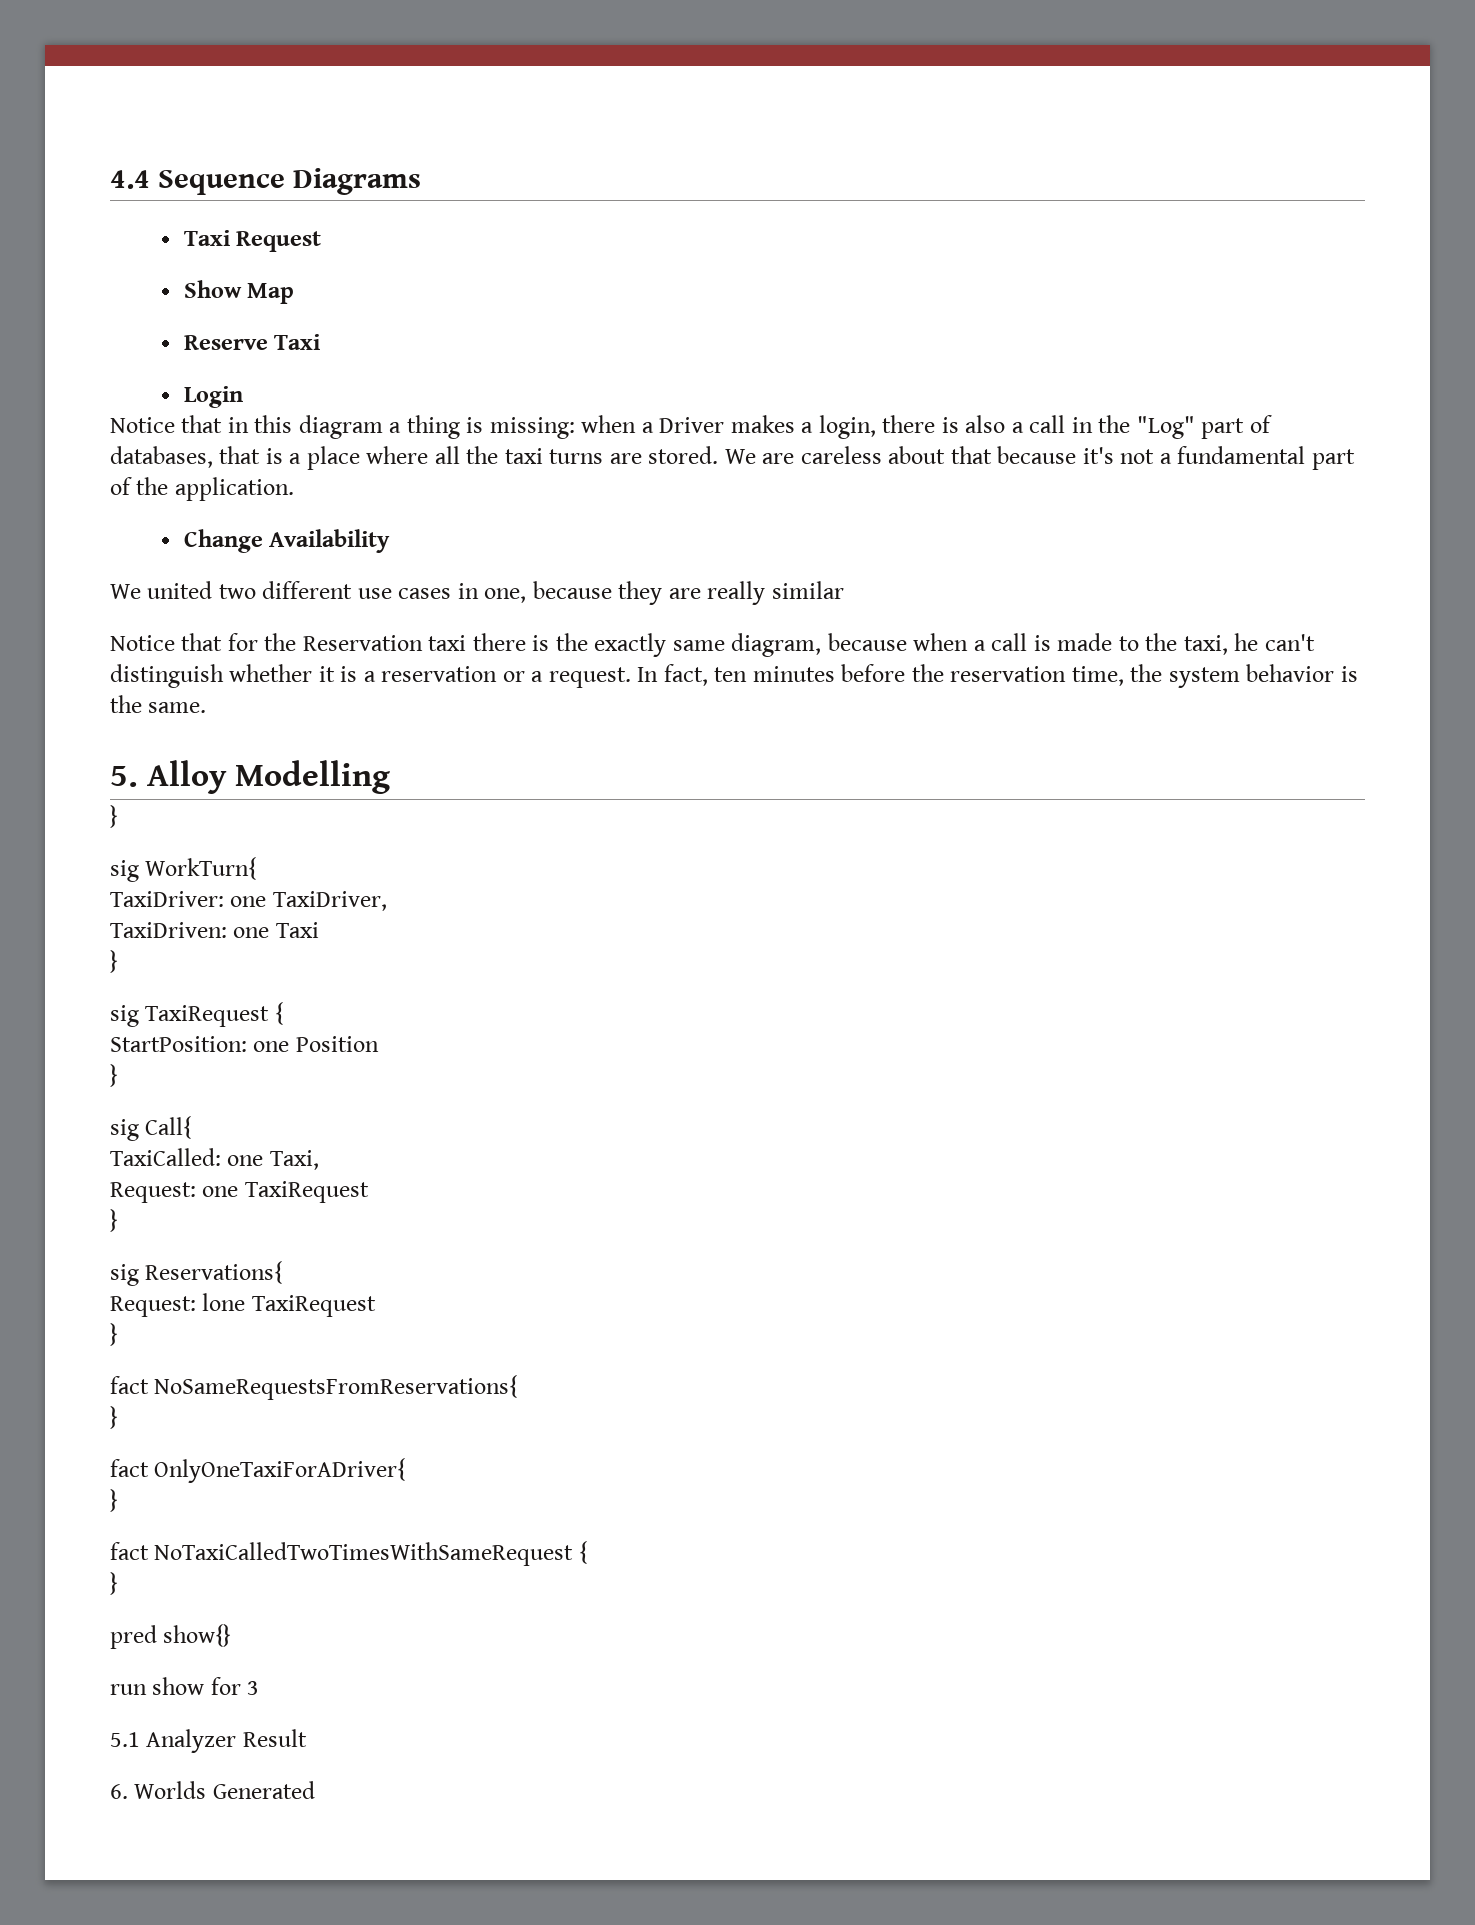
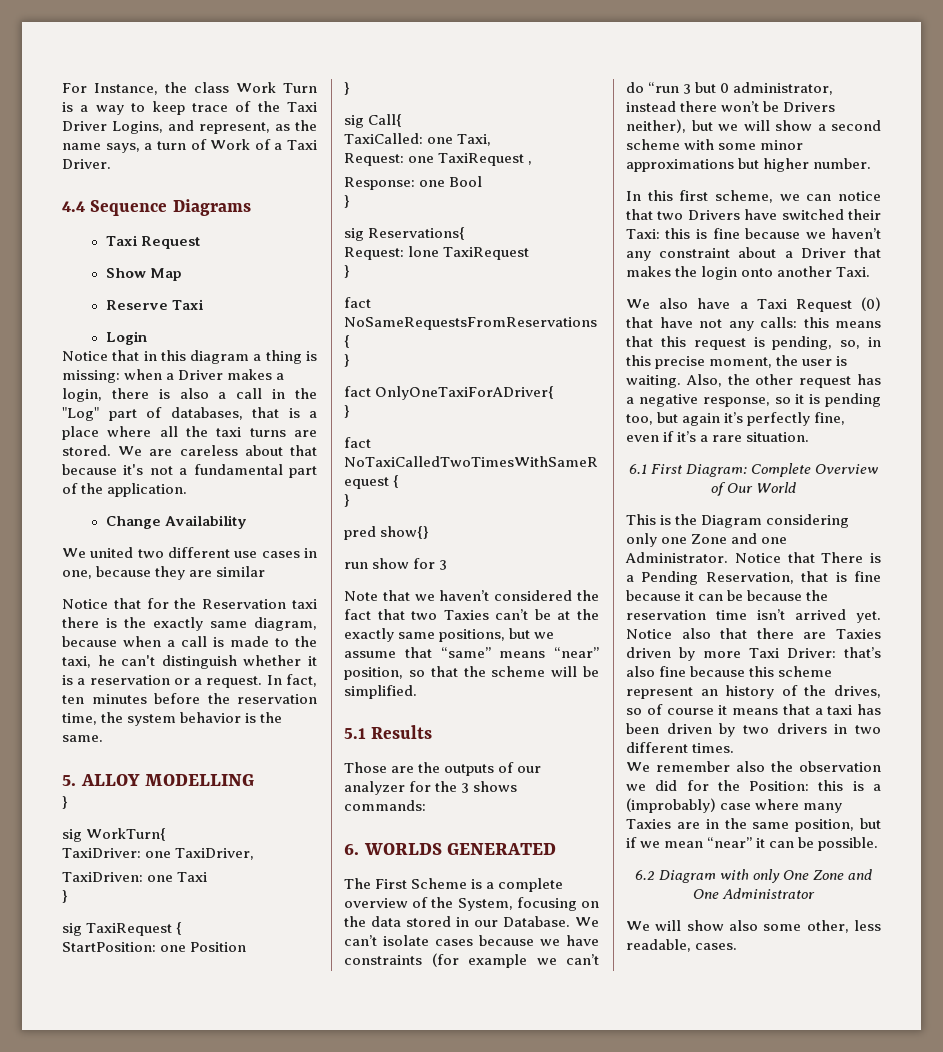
(110, 179) none -> [62,82,317,95] [62,101,318,115] [62,120,317,134] [62,139,318,153] [62,159,111,169] For Instance, the class Work Turn is a way to keep trace of the Taxi Driver Logins, and represent, as the name says, a turn of Work of a Taxi Driver. //
[707,581,766,605] really -> (213, 573) none
[147,760,391,794] Alloy Modelling -> [80,774,255,786] ALLOY MODELLING
(369, 1192) none -> [528,161,533,165] [344,176,483,190] , // Response: one Bool
[110,1729,307,1753] [110,1781,315,1799] 5.1 Analyzer Result // 6. Worlds Generated -> [344,590,599,601] [344,609,599,620] [344,628,555,642] [344,647,599,658] [344,666,599,680] [344,685,417,699] [344,725,433,739] [344,762,542,776] [344,781,518,795] [344,800,426,811] [344,843,557,855] [344,878,564,892] [344,897,599,911] [344,916,599,927] [344,935,599,946] [344,953,599,968] [626,82,834,95] [626,101,836,112] [626,119,881,133] [626,139,804,150] [626,158,872,172] [626,190,881,203] [626,209,881,220] [626,228,881,239] [626,247,881,261] [626,266,871,280] [626,297,881,312] [626,317,881,331] [626,336,881,350] [626,355,848,369] [626,374,881,388] [626,393,881,407] [626,412,846,426] [626,431,810,442] [628,463,879,477] [710,482,797,496] [626,514,850,528] [626,533,788,547] [625,552,881,563] [626,571,881,585] [626,590,829,601] [626,609,881,623] [626,628,882,639] [626,647,881,661] [626,666,833,677] [626,685,881,699] [626,704,881,715] [626,723,881,737] [626,742,735,753] [626,761,881,772] [626,780,881,791] [626,798,843,813] [626,818,881,832] [626,837,879,851] [634,869,873,883] [692,888,816,899] [626,920,881,933] [626,939,738,952] Note that we haven’t considered the fact that two Taxies can’t be at the exactly same positions, but we assume that “same” means “near” position, so that the scheme will be simplified. // 5.1 Results // Those are the outputs of our analyzer for the 3 shows commands: // 6. WORLDS GENERATED // The First Scheme is a complete overview of the System, focusing on the data stored in our Database. We can’t isolate cases because we have constraints (for example we can’t do “run 3 but 0 administrator, instead there won’t be Drivers neither), but we will show a second scheme with some minor approximations but higher number. // In this first scheme, we can notice that two Drivers have switched their Taxi: this is fine because we haven’t any constraint about a Driver that makes the login onto another Taxi. // We also have a Taxi Request (0) that have not any calls: this means that this request is pending, so, in this precise moment, the user is waiting. Also, the other request has a negative response, so it is pending too, but again it’s perfectly fine, even if it’s a rare situation. // 6.1 First Diagram: Complete Overview of Our World // This is the Diagram considering only one Zone and one Administrator. Notice that There is a Pending Reservation, that is fine because it can be because the reservation time isn’t arrived yet. Notice also that there are Taxies driven by more Taxi Driver: that’s also fine because this scheme represent an history of the drives, so of course it means that a taxi has been driven by two drivers in two different times. // We remember also the observation we did for the Position: this is a (improbably) case where many Taxies are in the same position, but if we mean “near” it can be possible. // 6.2 Diagram with only One Zone and One Administrator // We will show also some other, less readable, cases.

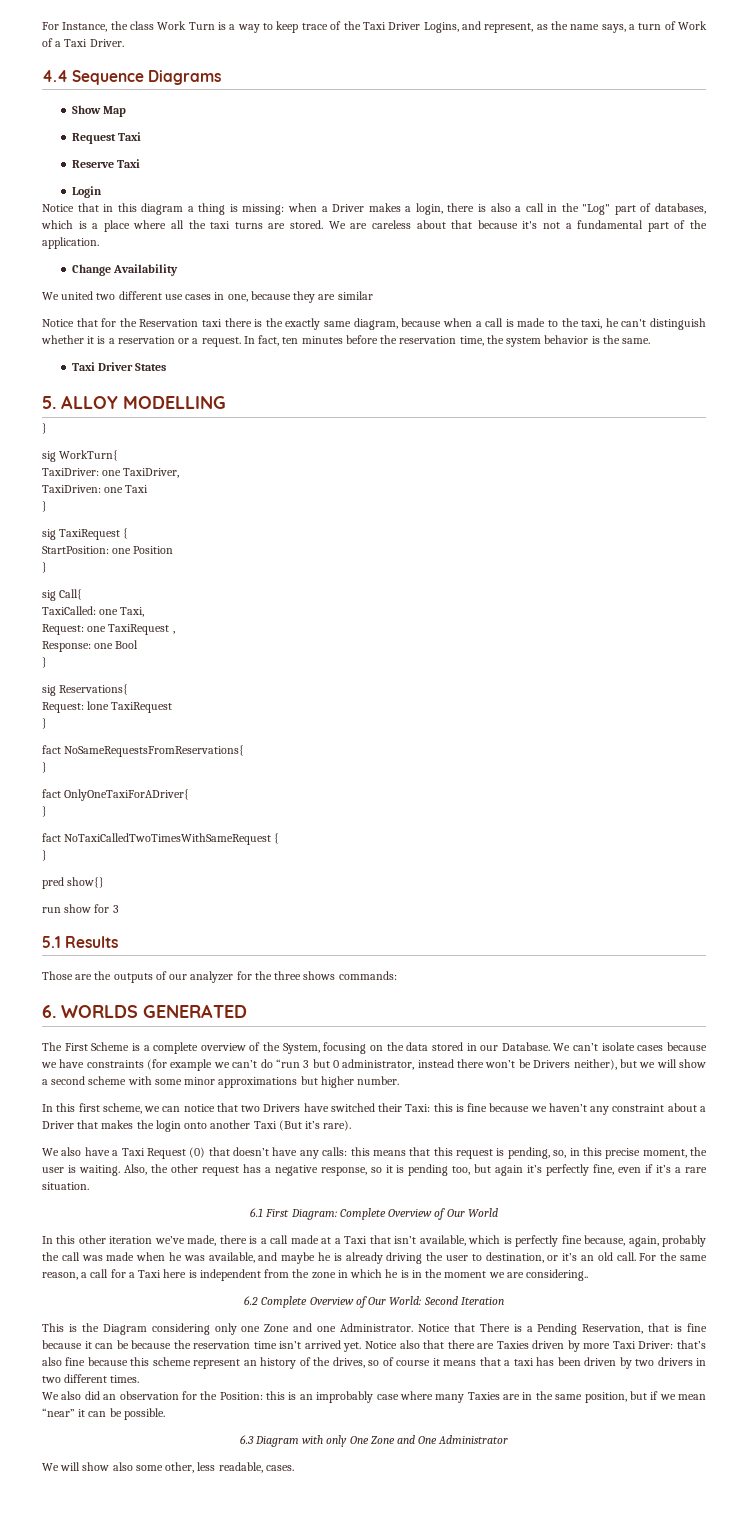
[105,235,200,249] // Taxi Request -> (222, 77) none
(182, 274) none -> [71,132,141,144] // Request Taxi
[252,407,279,418] that -> [41,220,73,229] which
(103, 738) none -> [71,362,167,371] // Taxi Driver States
[344,590,599,601] [344,609,599,620] [344,628,555,642] [344,647,599,658] [344,666,599,680] [344,685,417,699] // Note that we haven’t considered the fact that two Taxies can’t be at the exactly same positions, but we assume that “same” means “near” position, so that the scheme will be simplified. -> (119, 909) none
[461,783,470,793] 3 -> [274,971,302,980] three
[836,267,871,277] Taxi. -> [253,1120,352,1131] Taxi (But it’s rare).
[659,317,722,328] have not -> [233,1147,298,1156] doesn’t have
(797, 487) none -> [42,1235,707,1247] [42,1252,707,1264] [42,1269,589,1281] [244,1296,504,1308] // In this other iteration we’ve made, there is a call made at a Taxi that isn’t available, which is perfectly fine because, again, probably the call was made when he was available, and maybe he is already driving the user to destination, or it’s an old call. For the same reason, a call for a Taxi here is independent from the zone in which he is in the moment we are considering.. // 6.2 Complete Overview of Our World: Second Iteration
[656,761,881,772] [626,780,678,791] remember also the observation we did -> [61,1391,179,1400] also did an observation
[873,784,881,791] [626,798,716,813] a (improbably) -> [299,1391,374,1403] an improbably
[634,870,655,880] 6.2 -> [239,1435,254,1444] 6.3

